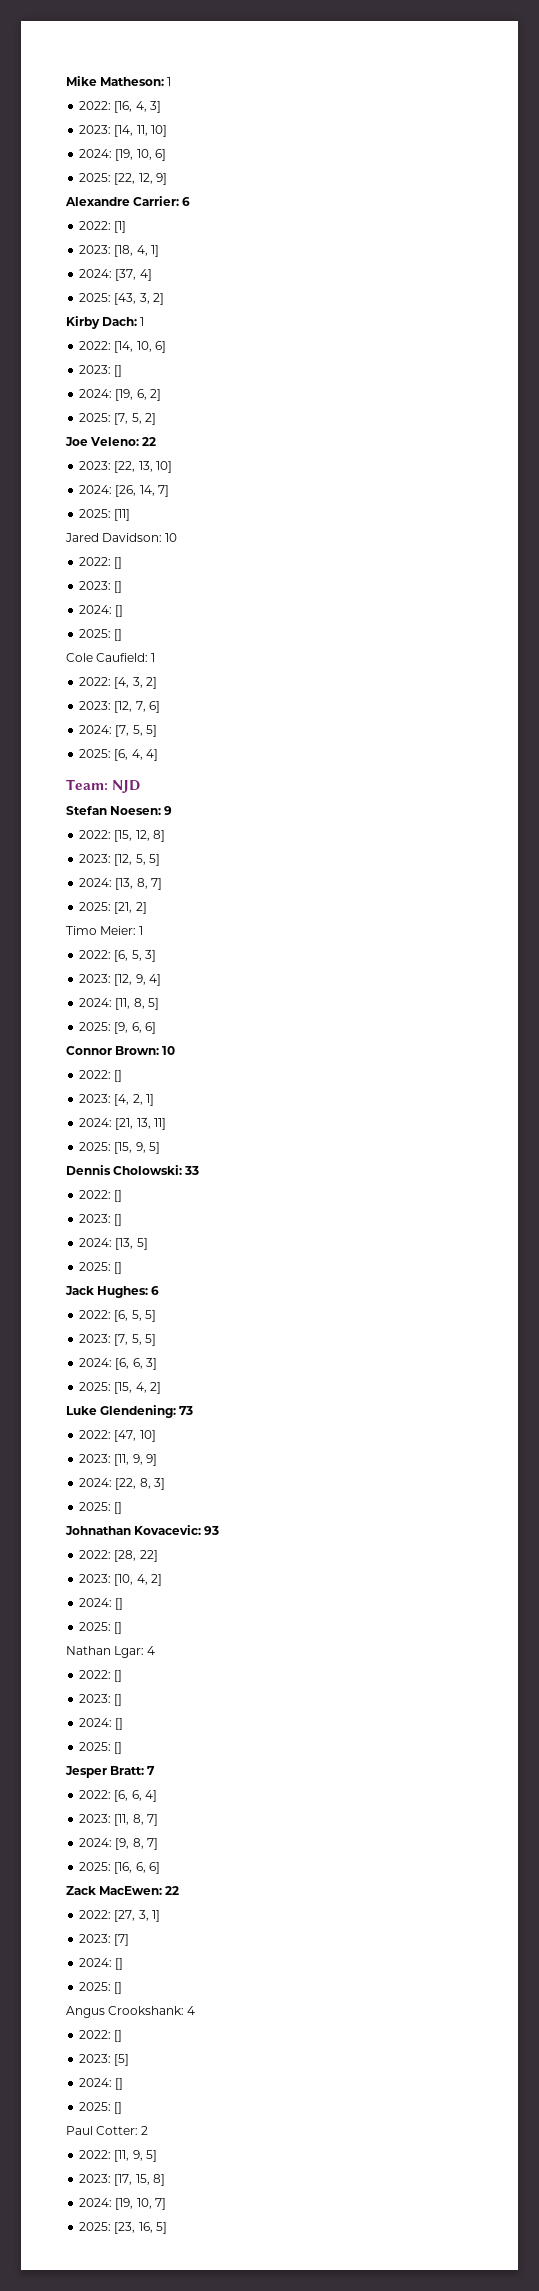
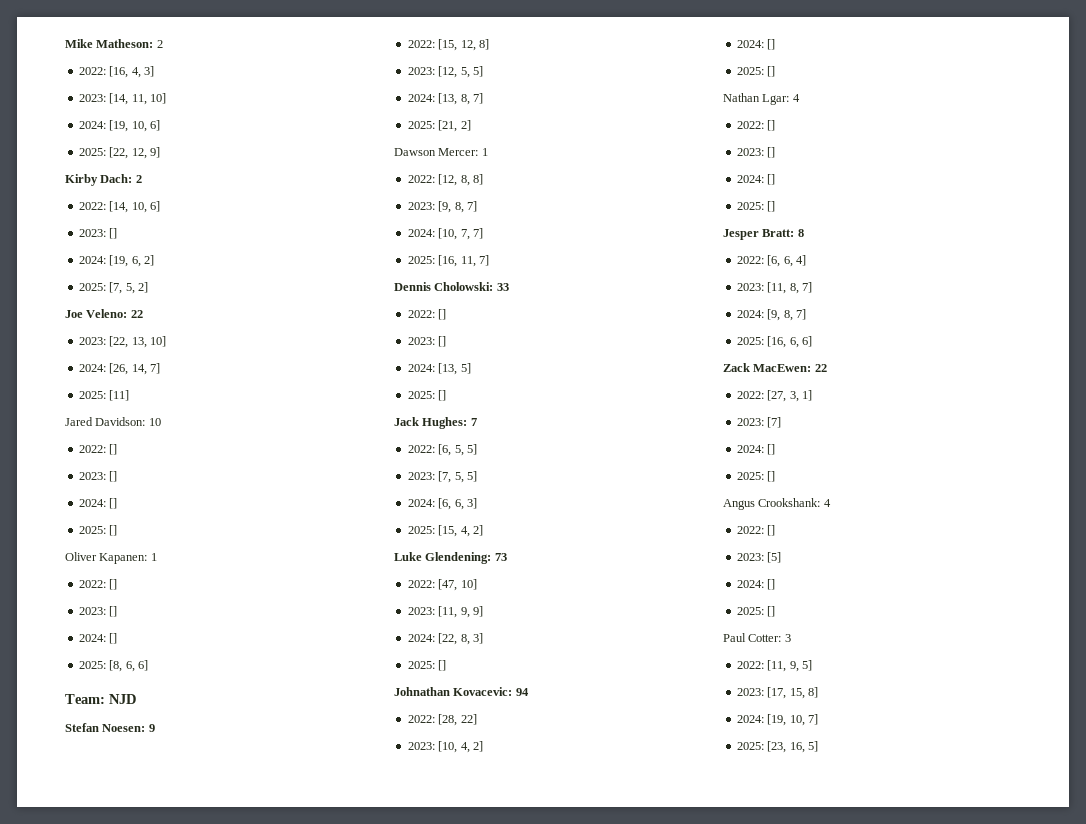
[167,77,172,86] 1 -> [156,40,163,48] 2
[65,196,191,206] [79,221,127,233] [79,245,159,257] [79,269,152,281] [79,293,164,305] // Alexandre Carrier: 6 // 2022: [1] // 2023: [18, 4, 1] // 2024: [37, 4] // 2025: [43, 3, 2] -> (160, 152) none
[140,317,145,326] 1 -> [135,175,142,183] 2
[66,653,156,662] [79,677,157,689] [79,701,160,713] [79,725,157,737] [79,749,158,761] Cole Caufield: 1 // 2022: [4, 3, 2] // 2023: [12, 7, 6] // 2024: [7, 5, 5] // 2025: [6, 4, 4] -> [65,552,157,564] [78,579,118,590] [78,606,118,617] [78,633,118,644] [78,660,148,672] Oliver Kapanen: 1 // 2022: [] // 2023: [] // 2024: [] // 2025: [8, 6, 6]
[66,926,144,935] [79,950,156,962] [79,974,161,986] [79,998,159,1010] [79,1022,156,1034] [66,1046,176,1055] [79,1070,123,1082] [79,1094,154,1106] [79,1118,166,1130] [79,1142,160,1154] Timo Meier: 1 // 2022: [6, 5, 3] // 2023: [12, 9, 4] // 2024: [11, 8, 5] // 2025: [9, 6, 6] // Connor Brown: 10 // 2022: [] // 2023: [4, 2, 1] // 2024: [21, 13, 11] // 2025: [15, 9, 5] -> [394,148,488,156] [407,174,483,186] [407,201,477,213] [407,228,483,240] [407,255,489,267] Dawson Mercer: 1 // 2022: [12, 8, 8] // 2023: [9, 8, 7] // 2024: [10, 7, 7] // 2025: [16, 11, 7]
[151,1286,160,1295] 6 -> [470,418,477,426] 7
[204,1526,220,1535] 93 -> [515,688,529,696] 94
[147,1766,156,1775] 7 -> [797,229,804,237] 8
[141,2126,149,2135] 2 -> [784,634,791,642] 3

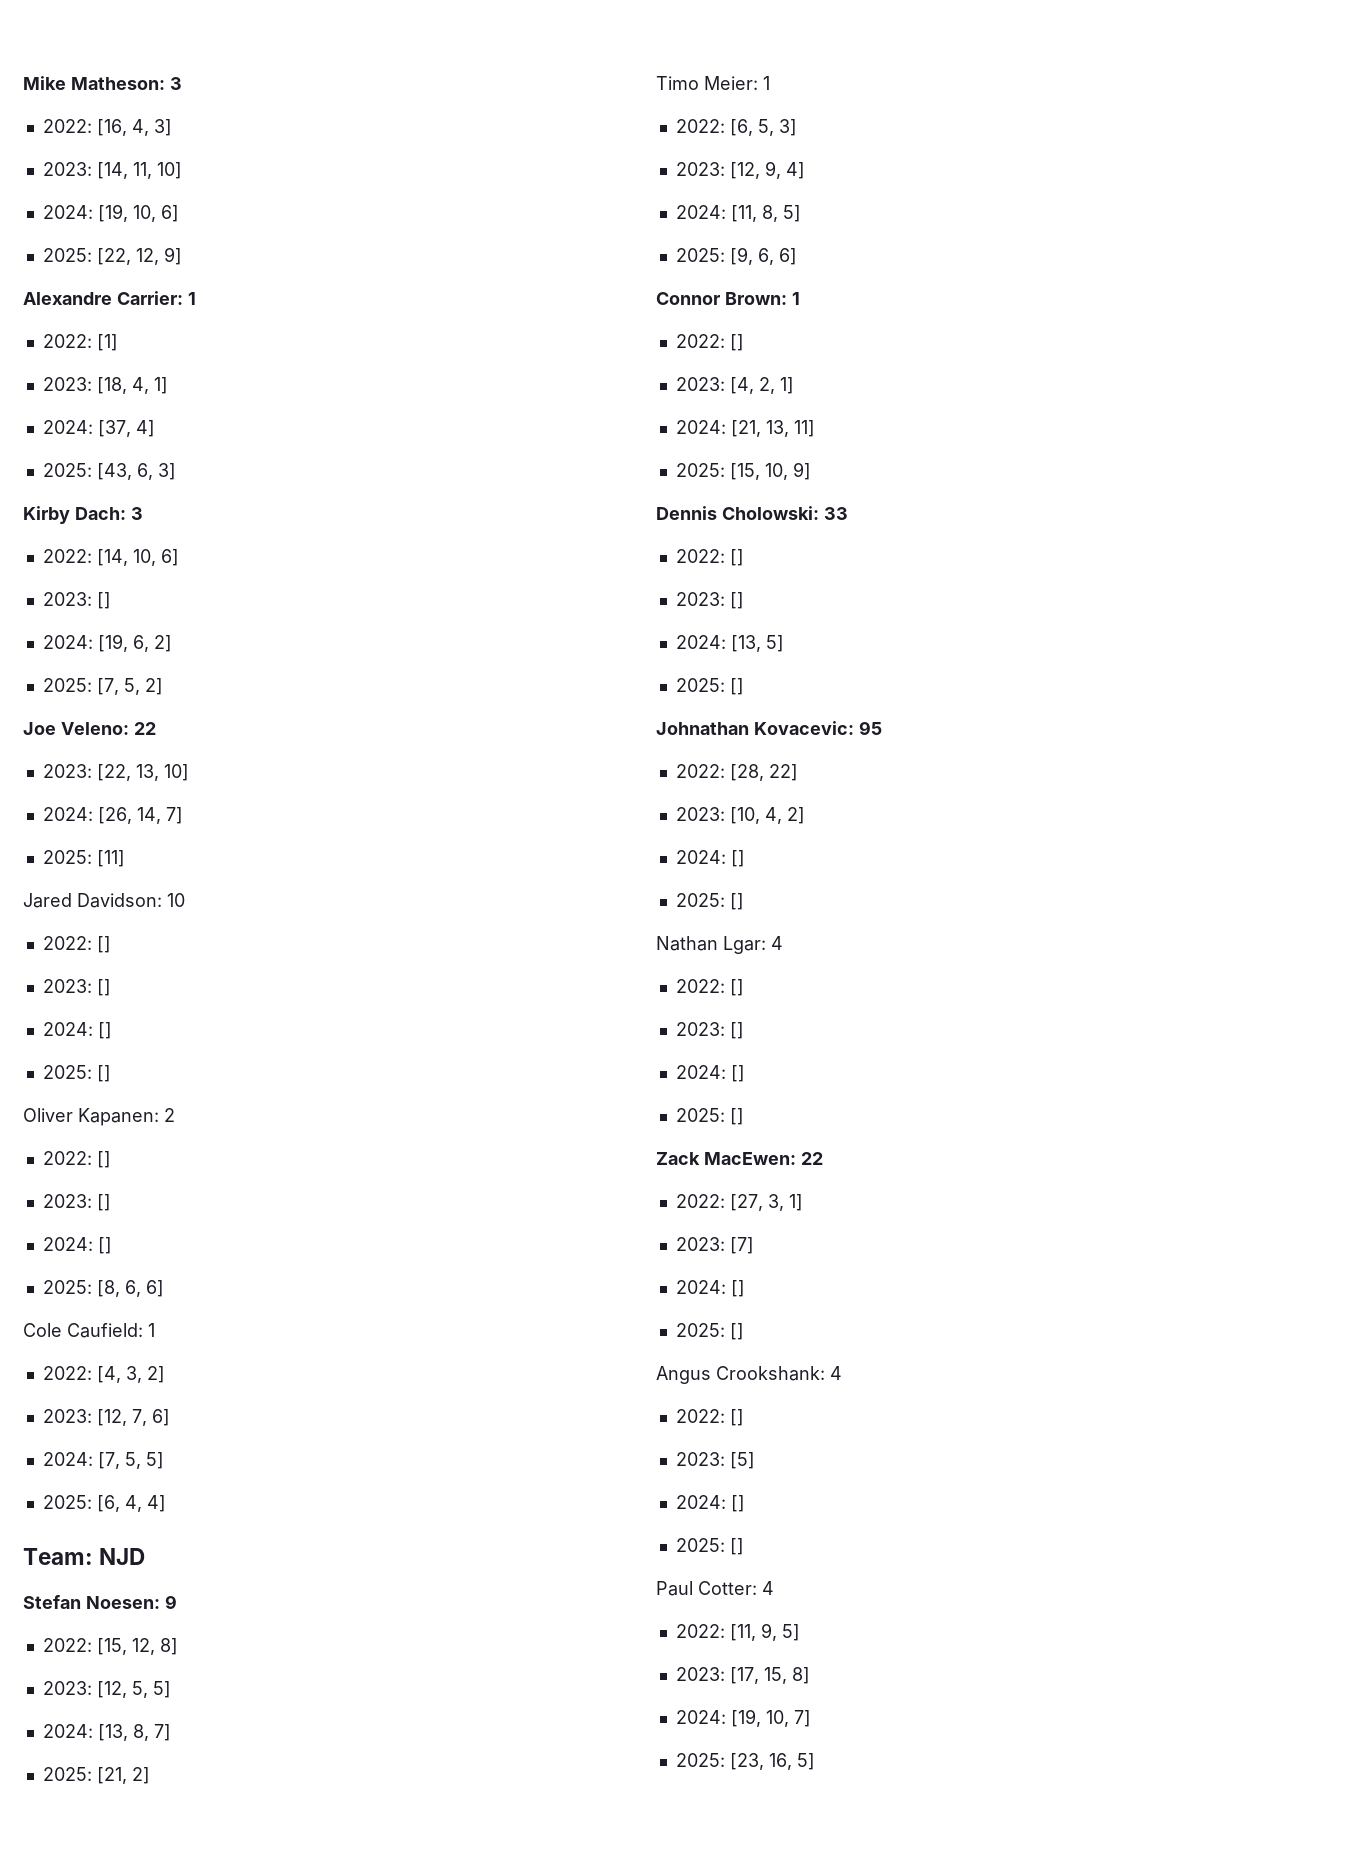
[156,40,163,48] 2 -> [170,77,182,90] 3
(160, 152) none -> [23,291,196,305] [42,334,118,351] [42,377,168,394] [42,420,155,437] [42,463,176,480] // Alexandre Carrier: 1 // 2022: [1] // 2023: [18, 4, 1] // 2024: [37, 4] // 2025: [43, 6, 3]
[135,175,142,183] 2 -> [131,507,143,520] 3
[150,553,157,561] 1 -> [164,1108,175,1122] 2
(148, 665) none -> [23,1323,155,1338] [42,1366,165,1383] [42,1409,170,1426] [42,1452,164,1469] [42,1495,166,1512] // Cole Caufield: 1 // 2022: [4, 3, 2] // 2023: [12, 7, 6] // 2024: [7, 5, 5] // 2025: [6, 4, 4]
[394,148,488,156] [407,174,483,186] [407,201,477,213] [407,228,483,240] [407,255,489,267] Dawson Mercer: 1 // 2022: [12, 8, 8] // 2023: [9, 8, 7] // 2024: [10, 7, 7] // 2025: [16, 11, 7] -> [656,76,770,90] [675,119,797,136] [675,161,805,179] [675,205,801,222] [675,247,797,265] [656,292,800,305] [675,334,744,351] [675,377,794,394] [675,420,815,437] [675,462,811,480] Timo Meier: 1 // 2022: [6, 5, 3] // 2023: [12, 9, 4] // 2024: [11, 8, 5] // 2025: [9, 6, 6] // Connor Brown: 1 // 2022: [] // 2023: [4, 2, 1] // 2024: [21, 13, 11] // 2025: [15, 10, 9]
[394,417,477,429] [407,444,477,456] [407,471,477,483] [407,498,477,510] [407,525,483,537] [394,552,507,564] [407,579,477,591] [407,606,483,618] [407,633,483,645] [407,660,447,671] // Jack Hughes: 7 // 2022: [6, 5, 5] // 2023: [7, 5, 5] // 2024: [6, 6, 3] // 2025: [15, 4, 2] // Luke Glendening: 73 // 2022: [47, 10] // 2023: [11, 9, 9] // 2024: [22, 8, 3] // 2025: [] -> (744, 686) none
[515,688,529,696] 94 -> [859,721,882,735] 95
[723,229,804,240] [736,255,806,267] [736,282,812,294] [736,309,806,321] [736,336,812,348] // Jesper Bratt: 8 // 2022: [6, 6, 4] // 2023: [11, 8, 7] // 2024: [9, 8, 7] // 2025: [16, 6, 6] -> (744, 1116) none
[784,634,791,642] 3 -> [762,1581,774,1595] 4

